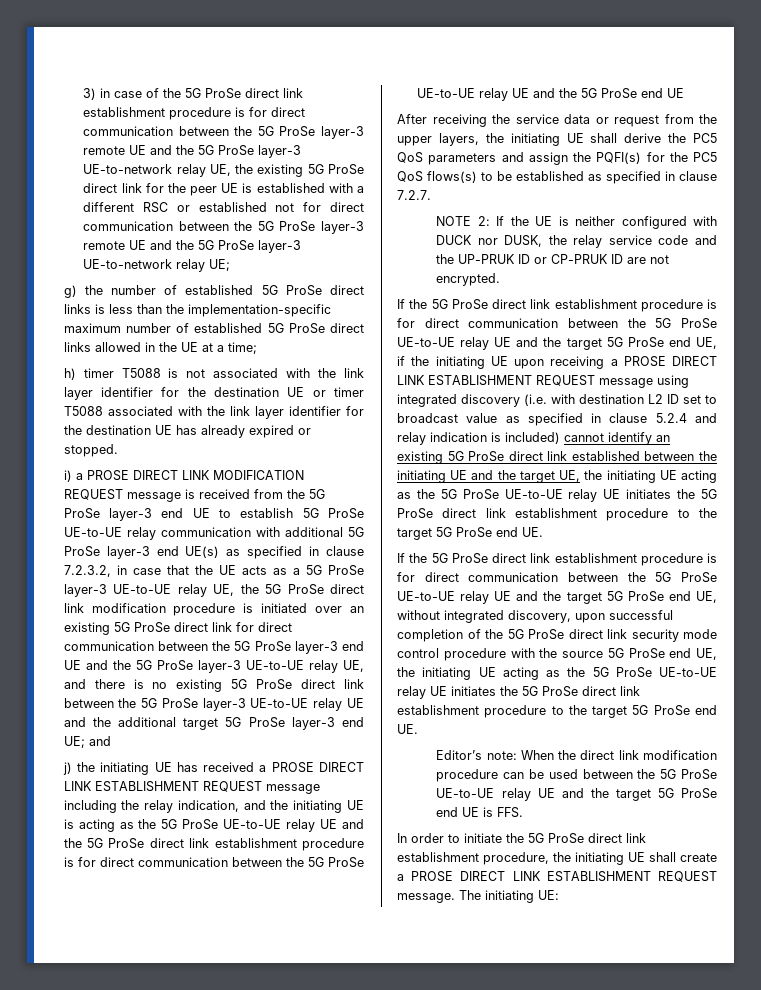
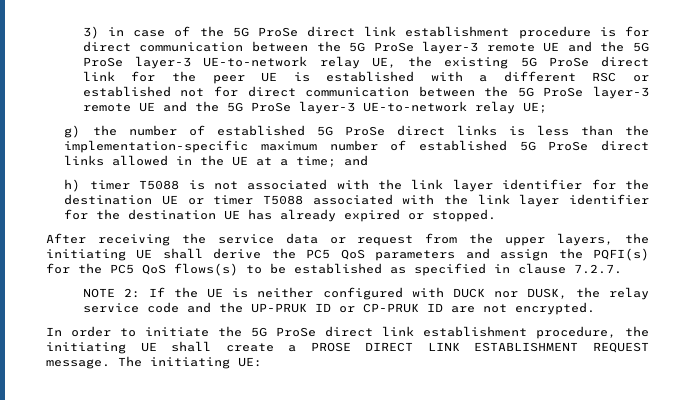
(257, 348) none -> [344,155,369,166] and
[63,470,304,482] [63,489,325,502] [63,508,364,521] [63,527,364,540] [63,546,364,559] [63,565,364,577] [63,584,364,597] [63,603,364,616] [63,622,292,635] [63,641,365,654] [63,660,364,673] [63,679,364,692] [63,698,364,711] [63,717,364,730] [63,736,111,748] [62,762,364,775] [63,781,320,794] [63,800,365,813] [63,819,364,832] [63,838,364,851] [63,857,364,868] [416,88,684,101] // i) a PROSE DIRECT LINK MODIFICATION REQUEST message is received from the 5G ProSe layer-3 end UE to establish 5G ProSe UE-to-UE relay communication with additional 5G ProSe layer-3 end UE(s) as specified in clause 7.2.3.2, in case that the UE acts as a 5G ProSe layer-3 UE-to-UE relay UE, the 5G ProSe direct link modification procedure is initiated over an existing 5G ProSe direct link for direct communication between the 5G ProSe layer-3 end UE and the 5G ProSe layer-3 UE-to-UE relay UE, and there is no existing 5G ProSe direct link between the 5G ProSe layer-3 UE-to-UE relay UE and the additional target 5G ProSe layer-3 end UE; and // j) the initiating UE has received a PROSE DIRECT LINK ESTABLISHMENT REQUEST message including the relay indication, and the initiating UE is acting as the 5G ProSe UE-to-UE relay UE and the 5G ProSe direct link establishment procedure is for direct communication between the 5G ProSe UE-to-UE relay UE and the 5G ProSe end UE -> (497, 215) none
[397,299,717,312] [397,318,717,329] [397,337,717,350] [397,356,717,369] [397,375,689,388] [397,394,717,407] [397,413,717,426] [397,432,670,445] [397,451,717,464] [397,470,717,483] [397,489,717,502] [397,508,717,521] [397,527,543,540] [397,553,717,566] [397,572,717,583] [397,591,717,604] [397,610,673,623] [397,629,717,642] [397,648,717,661] [397,667,717,680] [397,686,640,699] [397,705,717,718] [397,724,418,734] [436,750,717,760] [436,769,717,782] [436,788,717,801] [436,807,524,818] // If the 5G ProSe direct link establishment procedure is for direct communication between the 5G ProSe UE-to-UE relay UE and the target 5G ProSe end UE, if the initiating UE upon receiving a PROSE DIRECT LINK ESTABLISHMENT REQUEST message using integrated discovery (i.e. with destination L2 ID set to broadcast value as specified in clause 5.2.4 and relay indication is included) cannot identify an existing 5G ProSe direct link established between the initiating UE and the target UE, the initiating UE acting as the 5G ProSe UE-to-UE relay UE initiates the 5G ProSe direct link establishment procedure to the target 5G ProSe end UE. // If the 5G ProSe direct link establishment procedure is for direct communication between the 5G ProSe UE-to-UE relay UE and the target 5G ProSe end UE, without integrated discovery, upon successful completion of the 5G ProSe direct link security mode control procedure with the source 5G ProSe end UE, the initiating UE acting as the 5G ProSe UE-to-UE relay UE initiates the 5G ProSe direct link establishment procedure to the target 5G ProSe end UE. // Editor’s note: When the direct link modification procedure can be used between the 5G ProSe UE-to-UE relay UE and the target 5G ProSe end UE is FFS. -> (595, 308) none

